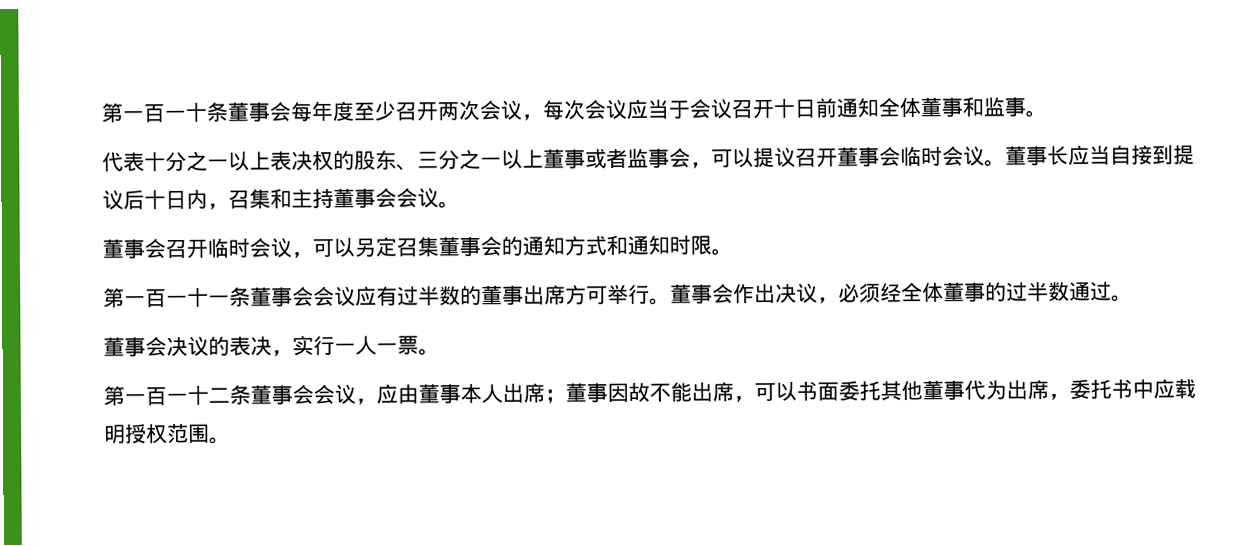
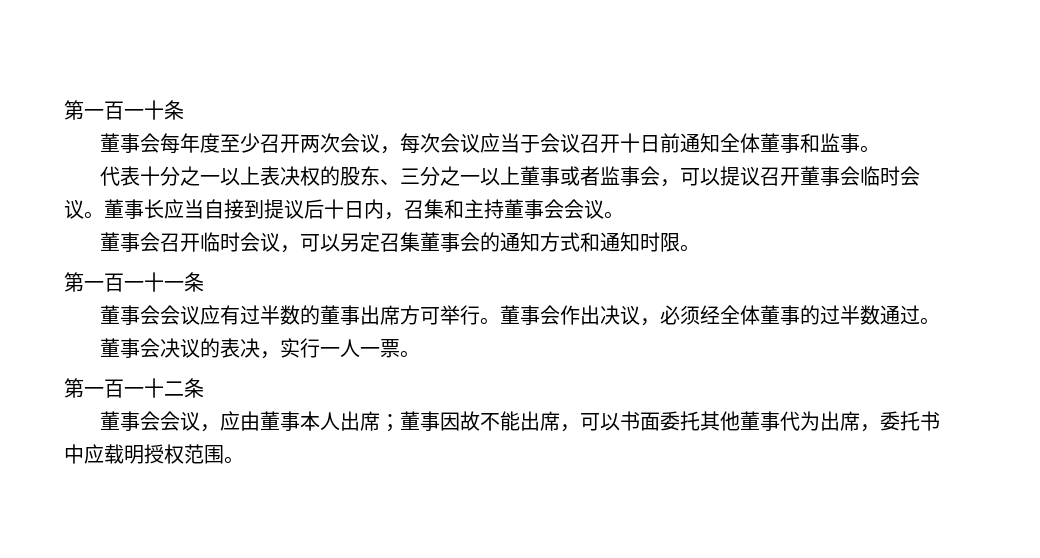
(228, 111) none -> (184, 110) //
(251, 296) none -> (204, 282) //
(251, 394) none -> (204, 388) //

